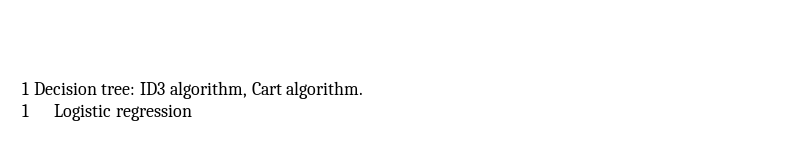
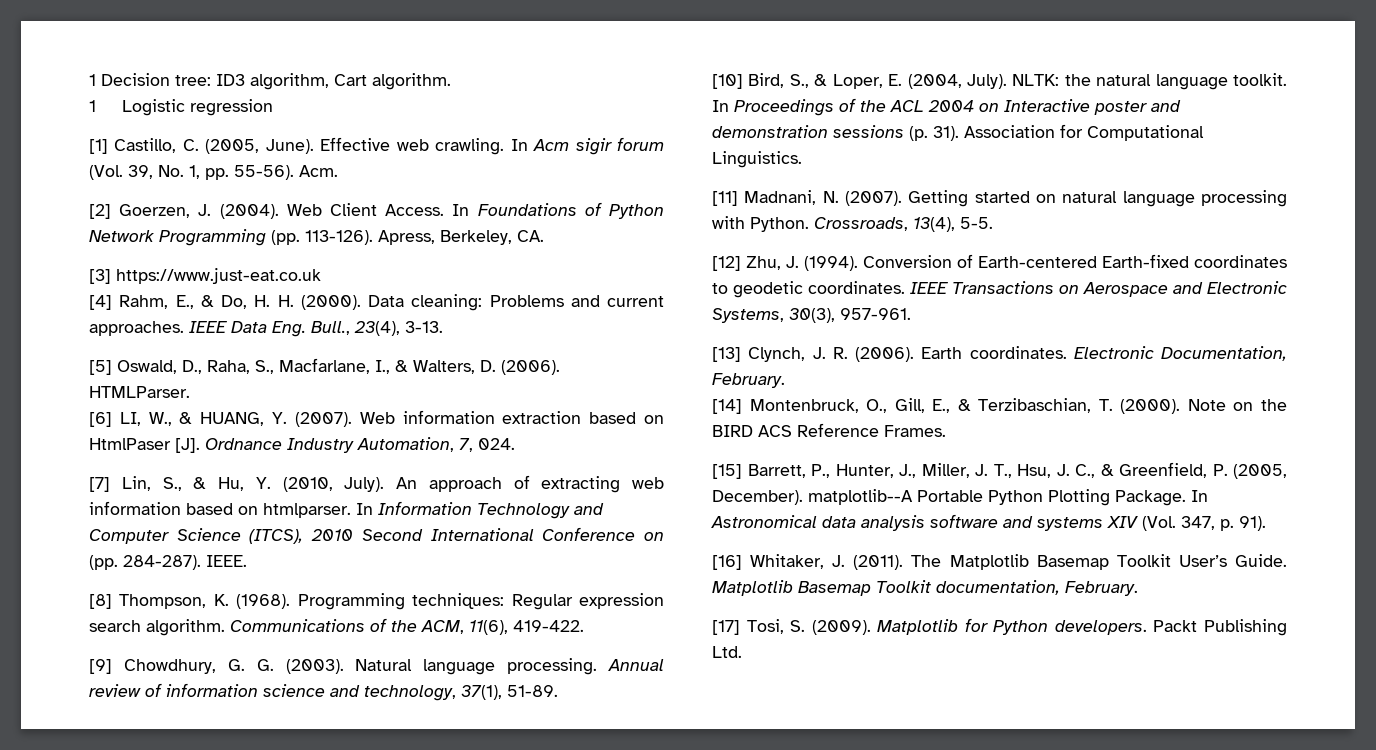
(192, 112) none -> [89,137,664,155] [89,165,338,180] [89,202,664,219] [89,229,544,246] [89,268,321,284] [89,294,664,311] [89,321,443,337] [89,358,560,375] [89,386,190,398] [89,410,664,427] [89,437,515,453] [89,475,664,493] [89,501,604,519] [89,527,664,544] [89,555,247,570] [89,593,664,610] [89,618,584,636] [89,658,664,675] [89,683,558,701] [712,73,1287,90] [712,98,1181,116] [712,124,1204,141] [712,151,802,168] [712,190,1287,207] [712,216,993,232] [712,254,1287,271] [712,281,1287,298] [712,308,911,323] [712,346,1287,362] [712,373,785,388] [712,398,1287,414] [712,423,946,437] [712,462,1287,479] [712,489,1208,506] [711,514,1266,531] [712,554,1287,570] [712,580,1138,596] [712,618,1287,636] [712,646,742,658] // [1] Castillo, C. (2005, June). Effective web crawling. In Acm sigir forum (Vol. 39, No. 1, pp. 55-56). Acm. // [2] Goerzen, J. (2004). Web Client Access. In Foundations of Python Network Programming (pp. 113-126). Apress, Berkeley, CA. // [3] https://www.just-eat.co.uk // [4] Rahm, E., & Do, H. H. (2000). Data cleaning: Problems and current approaches. IEEE Data Eng. Bull., 23(4), 3-13. // [5] Oswald, D., Raha, S., Macfarlane, I., & Walters, D. (2006). HTMLParser. // [6] LI, W., & HUANG, Y. (2007). Web information extraction based on HtmlPaser [J]. Ordnance Industry Automation, 7, 024. // [7] Lin, S., & Hu, Y. (2010, July). An approach of extracting web information based on htmlparser. In Information Technology and Computer Science (ITCS), 2010 Second International Conference on (pp. 284-287). IEEE. // [8] Thompson, K. (1968). Programming techniques: Regular expression search algorithm. Communications of the ACM, 11(6), 419-422. // [9] Chowdhury, G. G. (2003). Natural language processing. Annual review of information science and technology, 37(1), 51-89. // [10] Bird, S., & Loper, E. (2004, July). NLTK: the natural language toolkit. In Proceedings of the ACL 2004 on Interactive poster and demonstration sessions (p. 31). Association for Computational Linguistics. // [11] Madnani, N. (2007). Getting started on natural language processing with Python. Crossroads, 13(4), 5-5. // [12] Zhu, J. (1994). Conversion of Earth-centered Earth-fixed coordinates to geodetic coordinates. IEEE Transactions on Aerospace and Electronic Systems, 30(3), 957-961. // [13] Clynch, J. R. (2006). Earth coordinates. Electronic Documentation, February. // [14] Montenbruck, O., Gill, E., & Terzibaschian, T. (2000). Note on the BIRD ACS Reference Frames. // [15] Barrett, P., Hunter, J., Miller, J. T., Hsu, J. C., & Greenfield, P. (2005, December). matplotlib--A Portable Python Plotting Package. In Astronomical data analysis software and systems XIV (Vol. 347, p. 91). // [16] Whitaker, J. (2011). The Matplotlib Basemap Toolkit User’s Guide. Matplotlib Basemap Toolkit documentation, February. // [17] Tosi, S. (2009). Matplotlib for Python developers. Packt Publishing Ltd.

